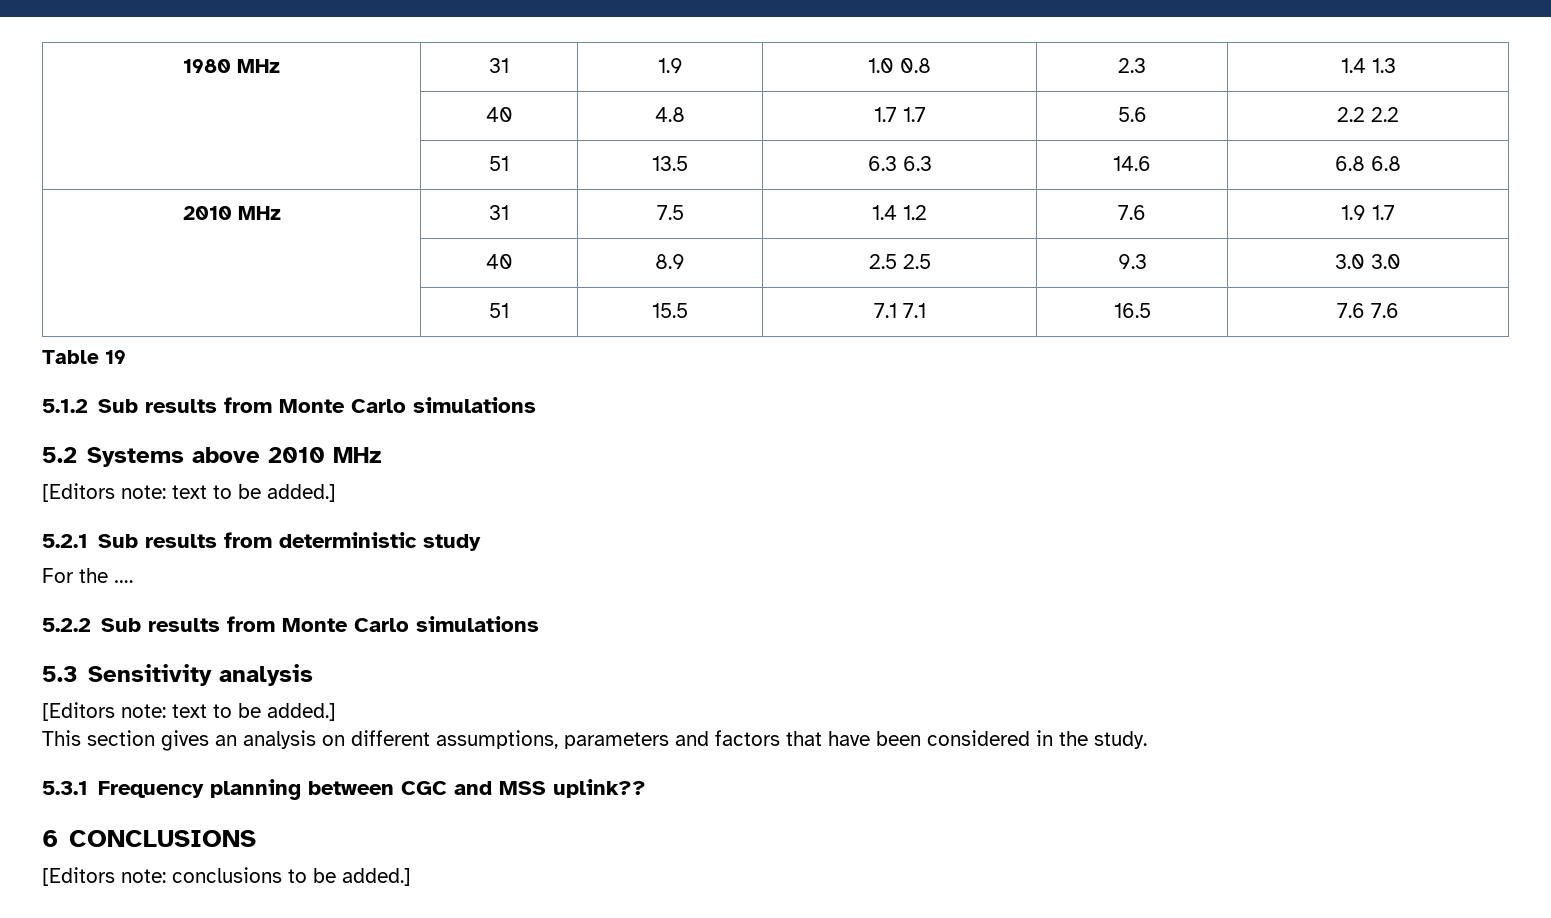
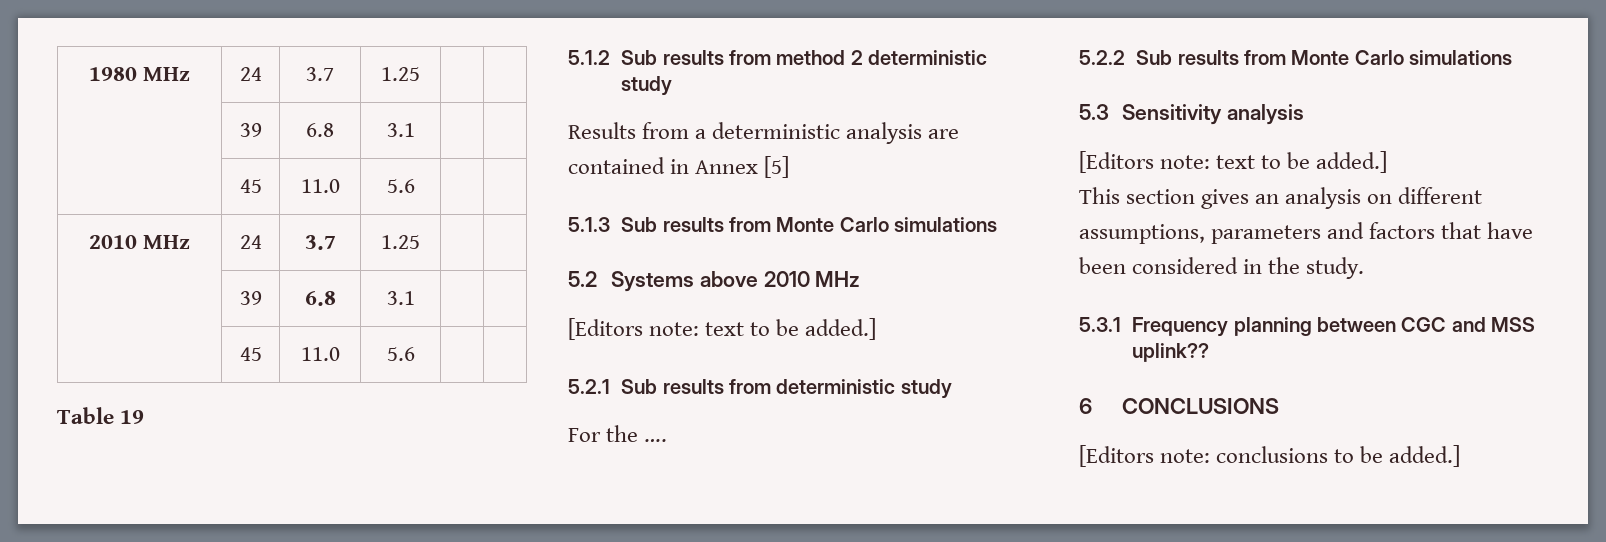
[489,58,509,73] [657,58,683,73] [868,58,931,73] [1118,58,1146,73] [1340,58,1396,73] [485,107,513,122] [655,107,685,122] [873,107,926,122] [1117,107,1147,122] [1337,107,1399,122] [489,156,509,171] [652,156,688,171] [867,156,932,171] [1113,156,1151,171] [1335,156,1401,171] [182,206,281,220] [489,205,509,220] [656,205,684,220] [872,205,927,220] [1118,205,1146,220] [1341,205,1395,220] [485,254,513,269] [655,254,685,269] [868,254,931,269] [1117,254,1147,269] [1335,254,1401,269] [489,303,509,318] [652,303,688,318] [873,303,926,318] [1113,303,1151,318] [1337,303,1399,318] [42,350,126,364] [42,399,88,413] 31 | 1.9 | 1.0 0.8 | 2.3 | 1.4 1.3 // | 40 | 4.8 | 1.7 1.7 | 5.6 | 2.2 2.2 // | 51 | 13.5 | 6.3 6.3 | 14.6 | 6.8 6.8 // 2010 MHz | 31 | 7.5 | 1.4 1.2 | 7.6 | 1.9 1.7 // | 40 | 8.9 | 2.5 2.5 | 9.3 | 3.0 3.0 // | 51 | 15.5 | 7.1 7.1 | 16.5 | 7.6 7.6 // Table 19 // 5.1.2 -> [239,67,262,81] [306,67,334,81] [381,67,420,81] [239,123,262,137] [306,123,334,137] [386,123,415,137] [239,179,262,193] [300,179,340,193] [386,179,415,193] [88,235,191,249] [239,235,262,249] [304,235,336,250] [381,235,420,249] [239,291,262,305] [304,291,336,306] [386,291,415,305] [239,347,262,361] [300,347,340,361] [386,347,415,361] [57,407,145,424] [568,50,988,65] [621,76,673,96] [568,122,960,144] [568,156,790,178] [568,217,610,232] 24 | 3.7 | 1.25 | | // | 39 | 6.8 | 3.1 | | // | 45 | 11.0 | 5.6 | | // 2010 MHz | 24 | 3.7 | 1.25 | | // | 39 | 6.8 | 3.1 | | // | 45 | 11.0 | 5.6 | | // Table 19 // 5.1.2 Sub results from method 2 deterministic study // Results from a deterministic analysis are contained in Annex [5] // 5.1.3

